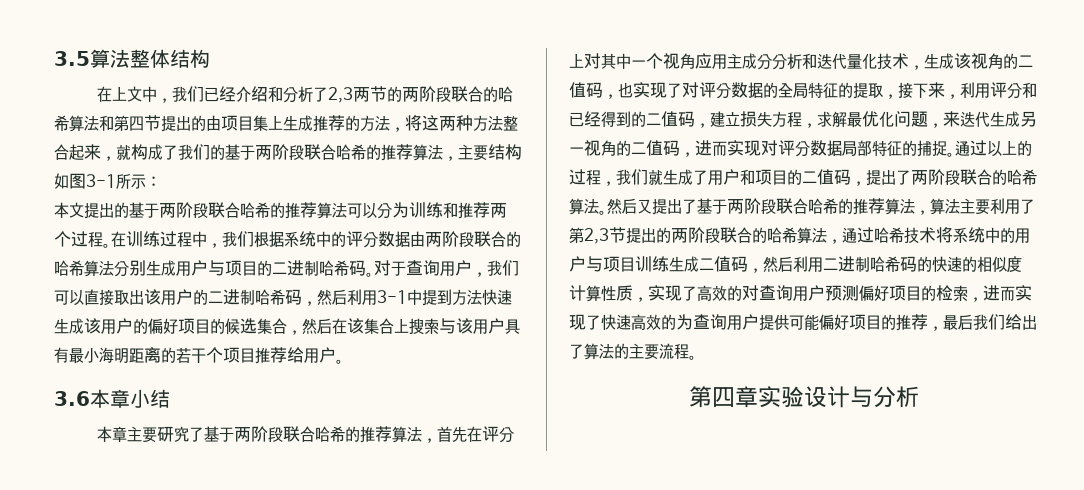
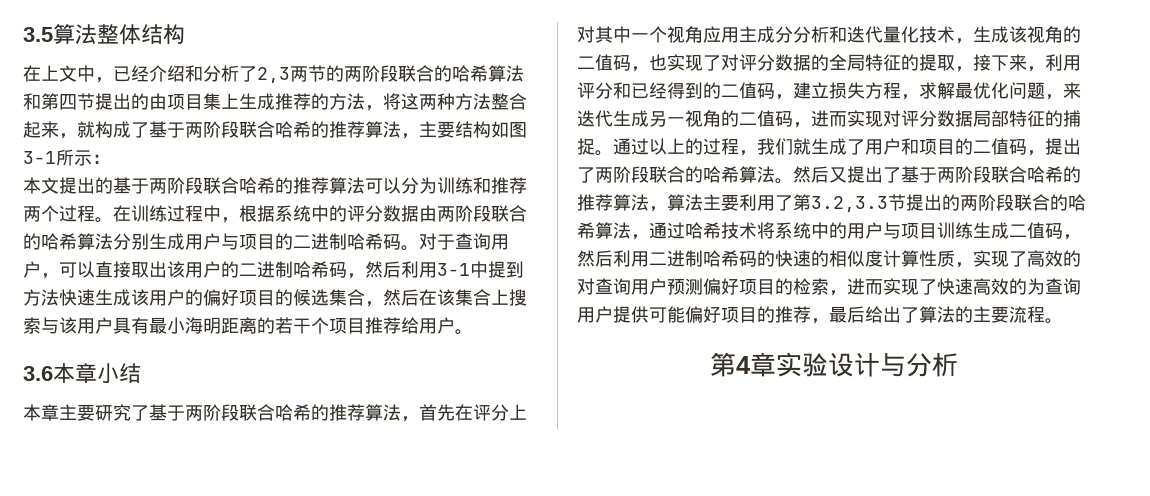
[172,86,205,102] 我们 -> (113, 80) none
[178,144,225,160] 我们的 -> (149, 130) none
[222,231,254,247] 我们 -> (239, 220) none
[487,260,519,276] 我们 -> (59, 276) none
[584,228,609,244] 2,3 -> [811,196,888,212] 3.2,3.3
[973,314,1005,330] 我们 -> (865, 314) none
[711,387,735,408] 四 -> [736,356,751,374] 4

